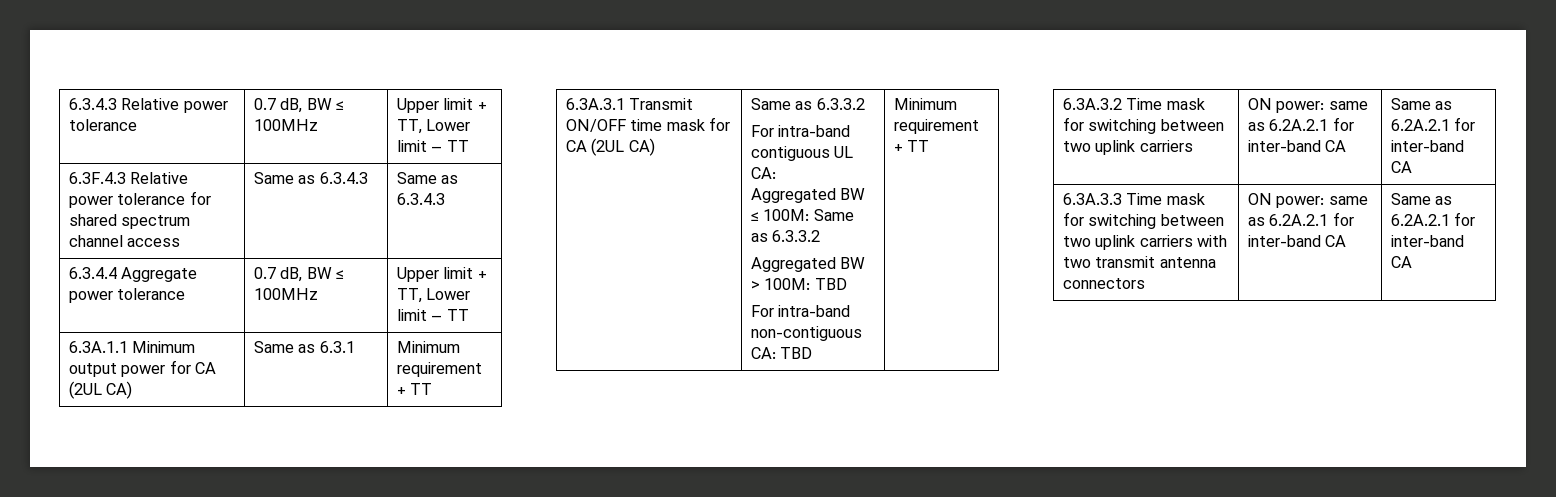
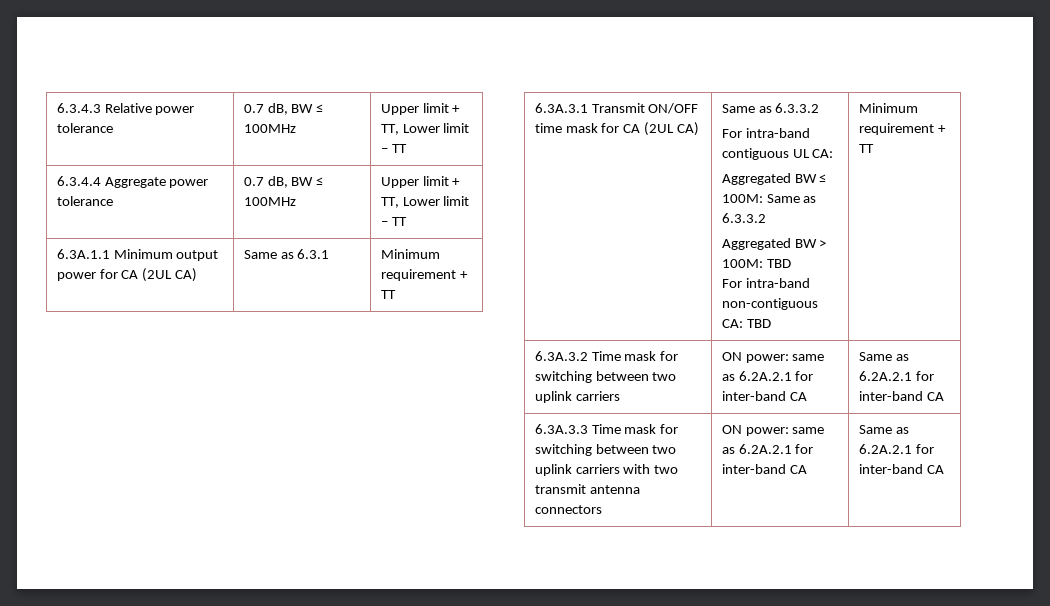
[68,172,189,184] [68,191,211,208] [68,214,191,229] [68,235,181,247] [253,172,368,184] [396,172,459,184] [396,193,445,205] // 6.3F.4.3 Relative power tolerance for shared spectrum channel access | Same as 6.3.4.3 | Same as 6.3.4.3 -> (407, 148) none

